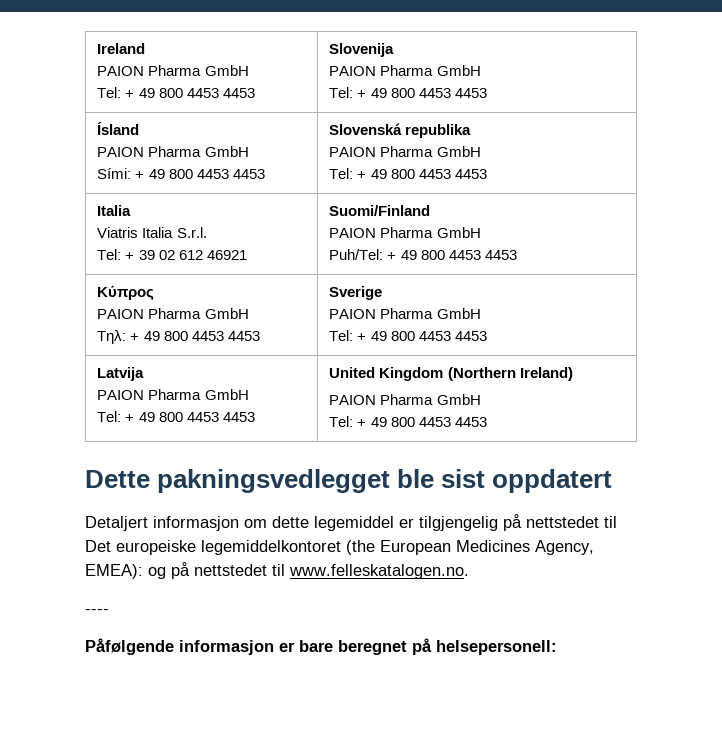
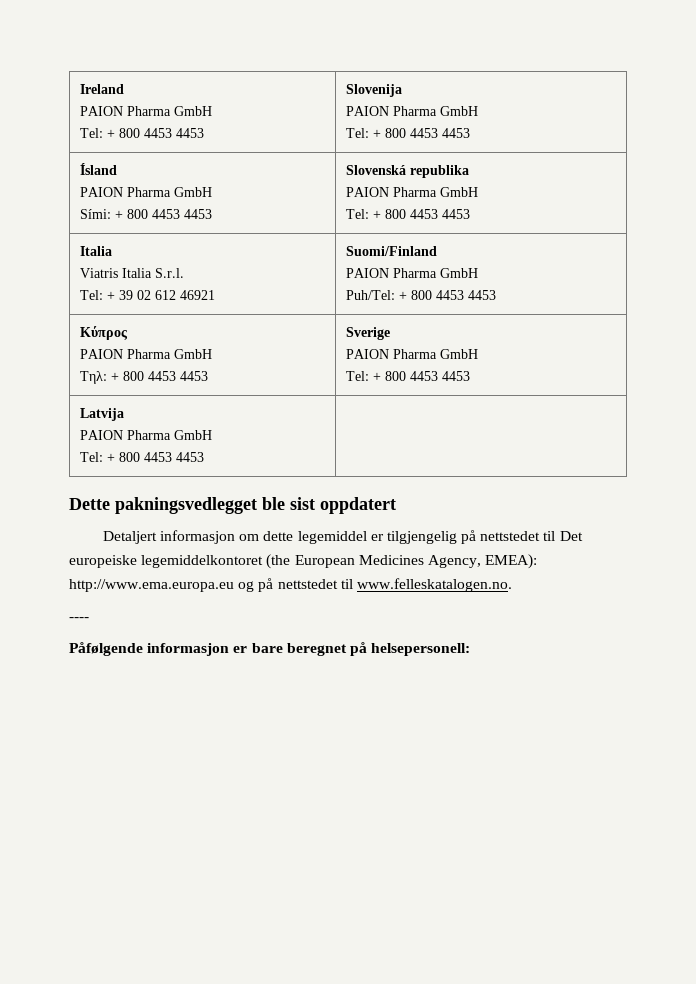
[138,88,155,98] 49 -> (115, 133) none
[370,88,387,98] 49 -> (381, 133) none
[148,169,165,179] 49 -> (123, 214) none
[370,169,387,179] 49 -> (381, 214) none
[400,250,417,260] 49 -> (407, 295) none
[143,331,160,341] 49 -> (119, 376) none
[370,331,387,341] 49 -> (381, 376) none
[138,412,255,422] [329,367,573,381] [329,394,481,405] [329,416,487,427] 49 800 4453 4453 | United Kingdom (Northern Ireland) // PAION Pharma GmbH // Tel: + 49 800 4453 4453 -> [118,452,204,462] 800 4453 4453 |
(143, 571) none -> [69,579,234,592] http://www.ema.europa.eu

